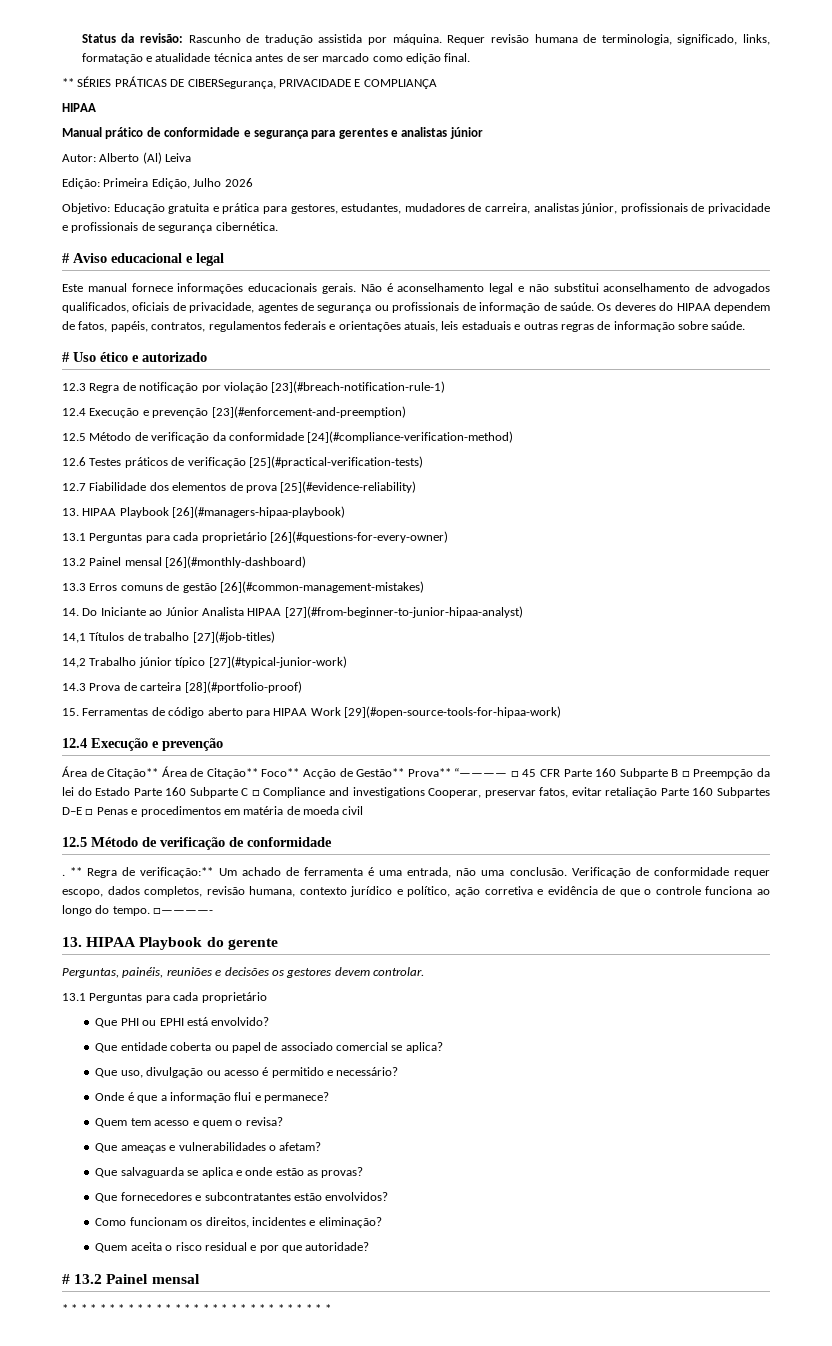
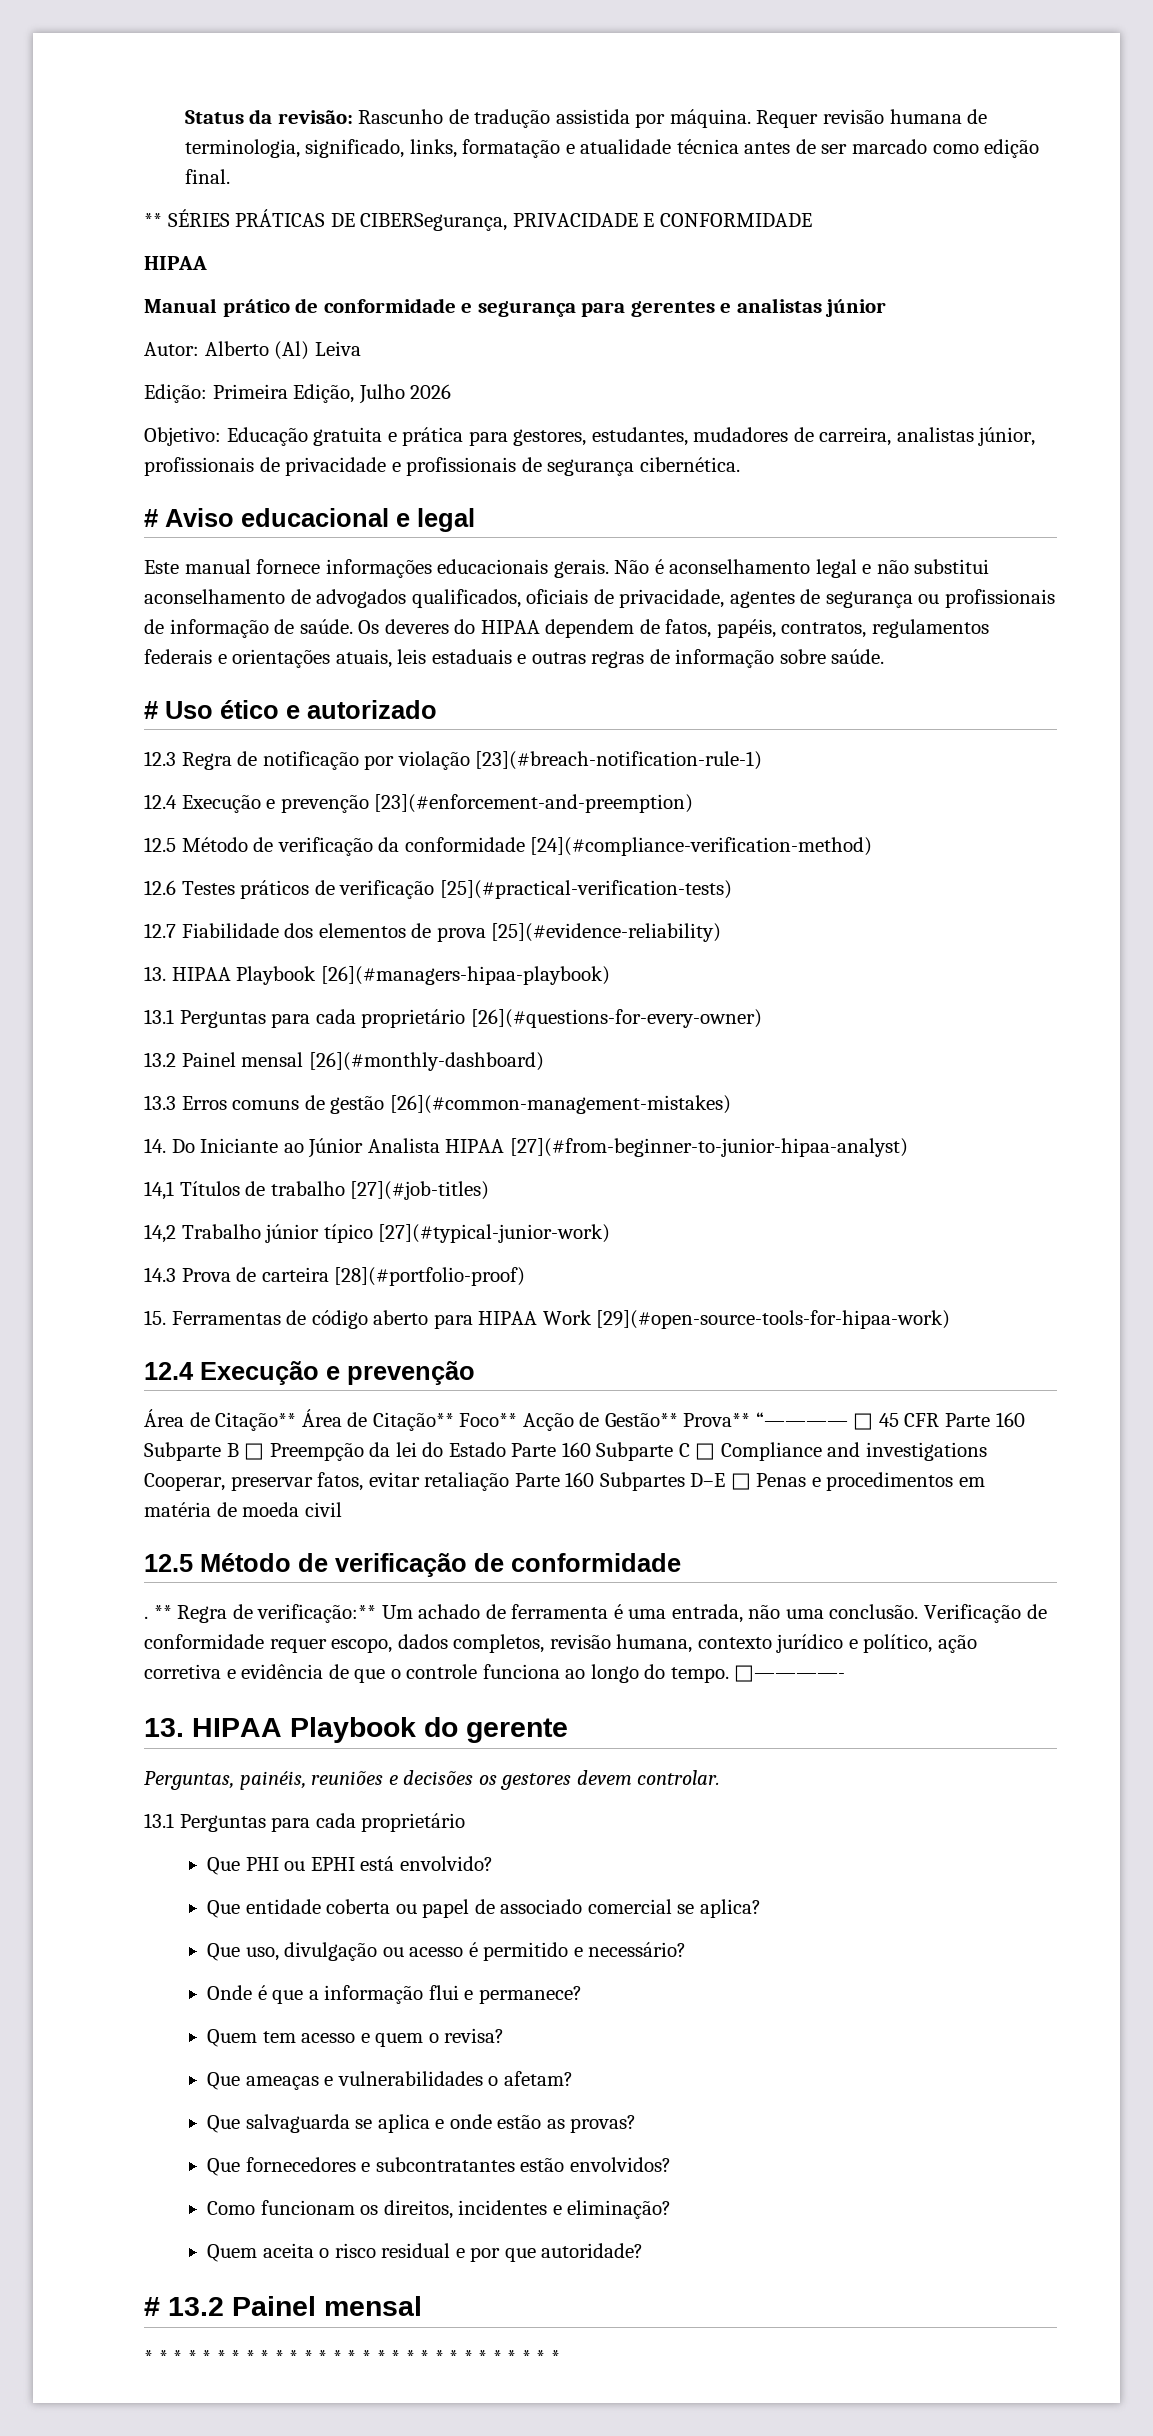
[363,79,437,89] COMPLIANÇA -> [659,213,812,227] CONFORMIDADE

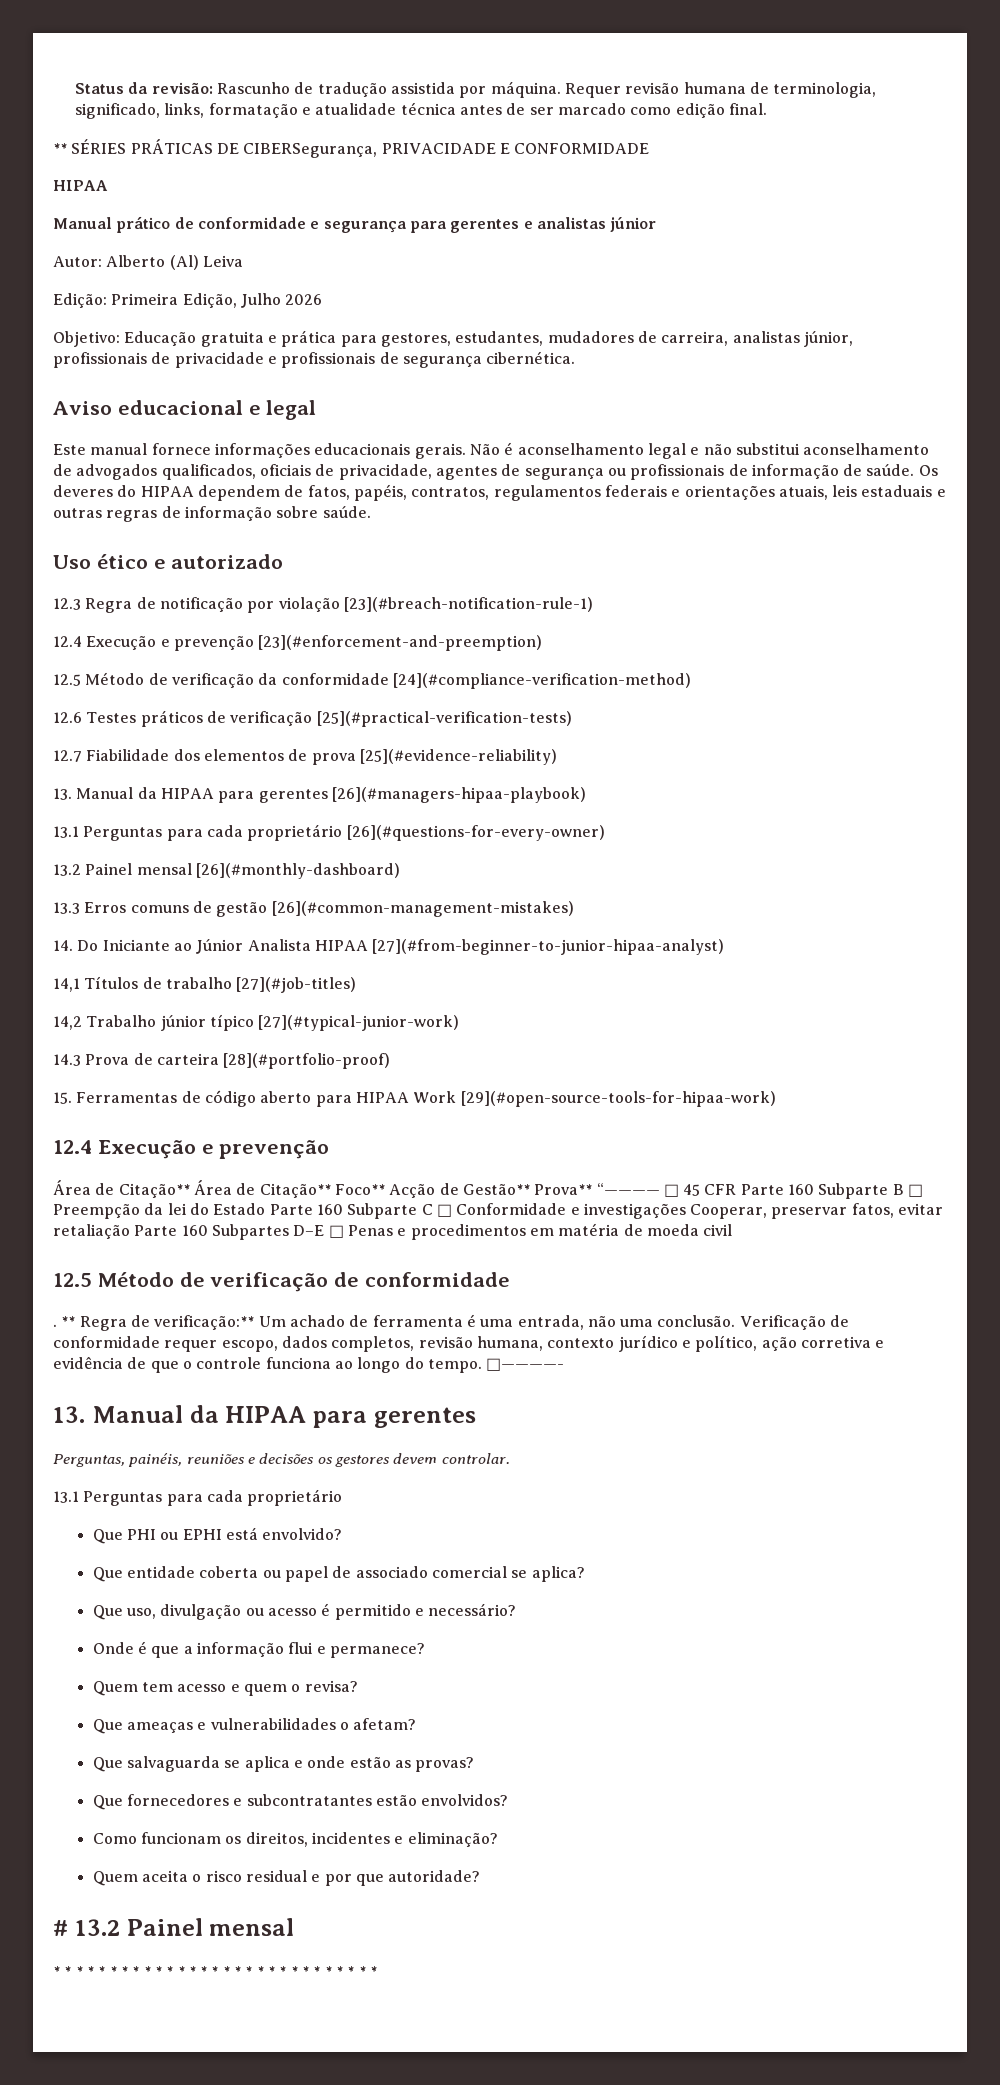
[144,509,158,527] # -> (576, 357) none
[144,701,158,719] # -> (371, 512) none
[171,966,317,985] HIPAA Playbook -> [76,787,328,803] Manual da HIPAA para gerentes
[720,1442,988,1461] Compliance and investigations -> [456,1203,686,1219] Conformidade e investigações
[192,1717,568,1743] HIPAA Playbook do gerente -> [91,1405,476,1428] Manual da HIPAA para gerentes

